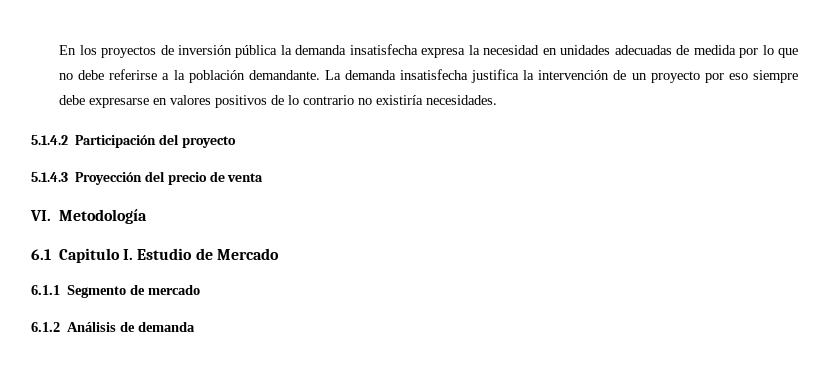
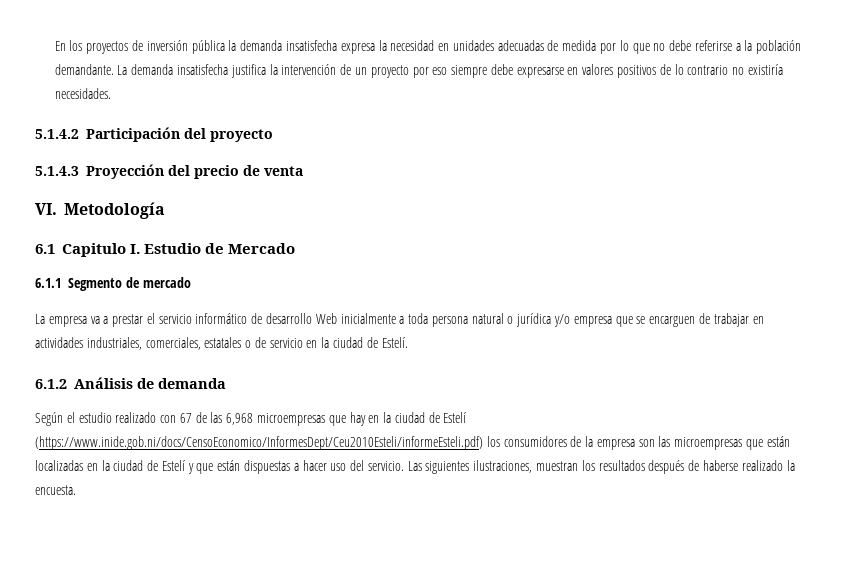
[31,322,196,332] 6.1.2 Análisis de demanda -> [35,313,764,327] [35,337,408,350] [35,377,226,389] [35,412,467,426] [35,436,790,450] [35,460,795,474] [35,485,76,495] La empresa va a prestar el servicio informático de desarrollo Web inicialmente a toda persona natural o jurídica y/o empresa que se encarguen de trabajar en actividades industriales, comerciales, estatales o de servicio en la ciudad de Estelí. // 6.1.2 Análisis de demanda // Según el estudio realizado con 67 de las 6,968 microempresas que hay en la ciudad de Estelí (https://www.inide.gob.ni/docs/CensoEconomico/InformesDept/Ceu2010Esteli/informeEsteli.pdf) los consumidores de la empresa son las microempresas que están localizadas en la ciudad de Estelí y que están dispuestas a hacer uso del servicio. Las siguientes ilustraciones, muestran los resultados después de haberse realizado la encuesta.

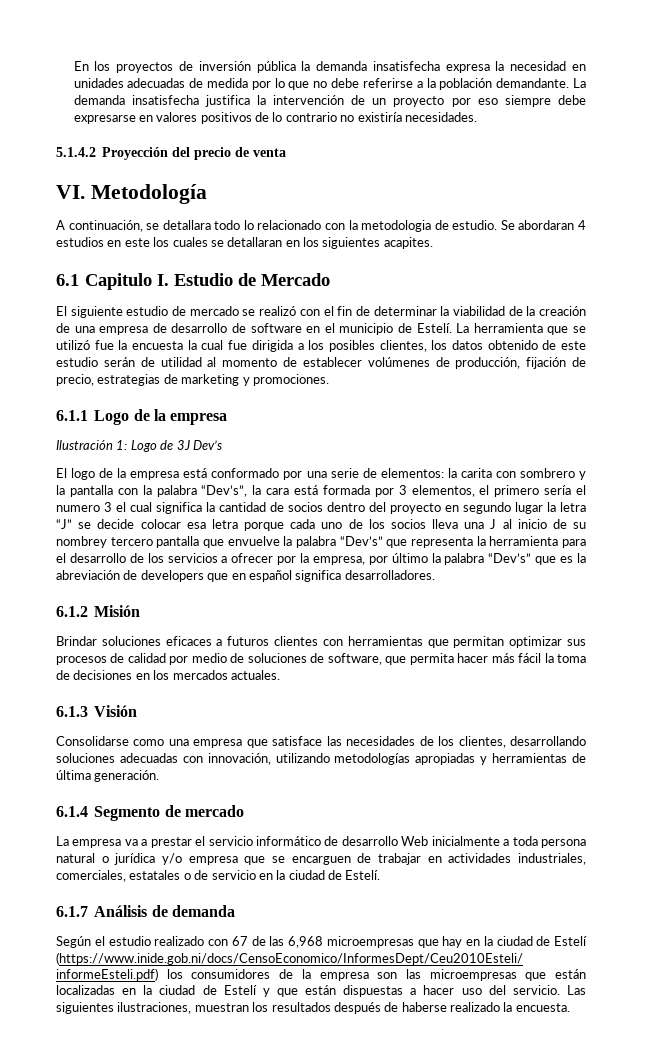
[86,127,273,142] [35,166,79,176] Participación del proyecto // 5.1.4.3 -> (96, 152) none
(165, 210) none -> [56,220,586,232] [56,237,433,249] // A continuación, se detallara todo lo relacionado con la metodologia de estudio. Se abordaran 4 estudios en este los cuales se detallaran en los siguientes acapites.
[35,278,61,288] 6.1.1 -> [56,306,586,318] [56,323,587,335] [56,340,586,352] [56,357,586,369] [56,374,329,386] [56,409,228,425] [56,440,222,452] [56,468,586,480] [56,485,586,497] [56,502,586,514] [56,519,587,531] [56,536,586,548] [56,553,586,565] [56,570,435,582] [56,605,141,617] [56,636,586,648] [56,653,586,665] [56,670,280,680] [56,705,138,717] [56,736,586,748] [56,753,587,765] [56,770,160,782] [56,806,88,817] El siguiente estudio de mercado se realizó con el fin de determinar la viabilidad de la creación de una empresa de desarrollo de software en el municipio de Estelí. La herramienta que se utilizó fue la encuesta la cual fue dirigida a los posibles clientes, los datos obtenido de este estudio serán de utilidad al momento de establecer volúmenes de producción, fijación de precio, estrategias de marketing y promociones. // 6.1.1 Logo de la empresa // Ilustración 1: Logo de 3J Dev’s // El logo de la empresa está conformado por una serie de elementos: la carita con sombrero y la pantalla con la palabra “Dev’s”, la cara está formada por 3 elementos, el primero sería el numero 3 el cual significa la cantidad de socios dentro del proyecto en segundo lugar la letra “J” se decide colocar esa letra porque cada uno de los socios lleva una J al inicio de su nombrey tercero pantalla que envuelve la palabra “Dev’s” que representa la herramienta para el desarrollo de los servicios a ofrecer por la empresa, por último la palabra “Dev’s” que es la abreviación de developers que en español significa desarrolladores. // 6.1.2 Misión // Brindar soluciones eficaces a futuros clientes con herramientas que permitan optimizar sus procesos de calidad por medio de soluciones de software, que permita hacer más fácil la toma de decisiones en los mercados actuales. // 6.1.3 Visión // Consolidarse como una empresa que satisface las necesidades de los clientes, desarrollando soluciones adecuadas con innovación, utilizando metodologías apropiadas y herramientas de última generación. // 6.1.4
[35,379,67,389] 6.1.2 -> [56,906,88,917] 6.1.7

